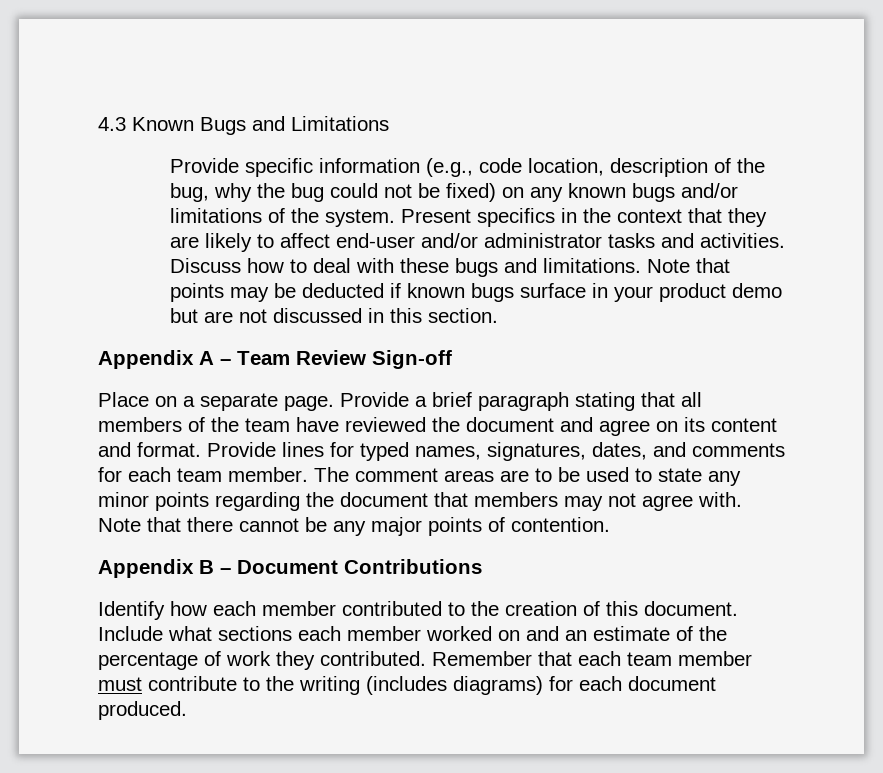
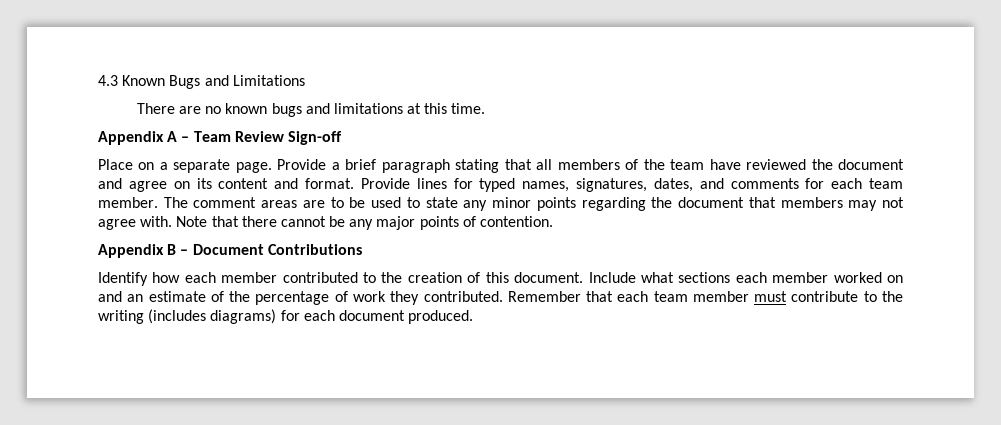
[169,158,765,177] [169,183,738,202] [169,208,767,227] [169,233,785,252] [169,258,730,277] [169,283,782,302] [169,308,498,323] Provide specific information (e.g., code location, description of the bug, why the bug could not be fixed) on any known bugs and/or limitations of the system. Present specifics in the context that they are likely to affect end-user and/or administrator tasks and activities. Discuss how to deal with these bugs and limitations. Note that points may be deducted if known bugs surface in your product demo but are not discussed in this section. -> [136,103,486,117] There are no known bugs and limitations at this time.

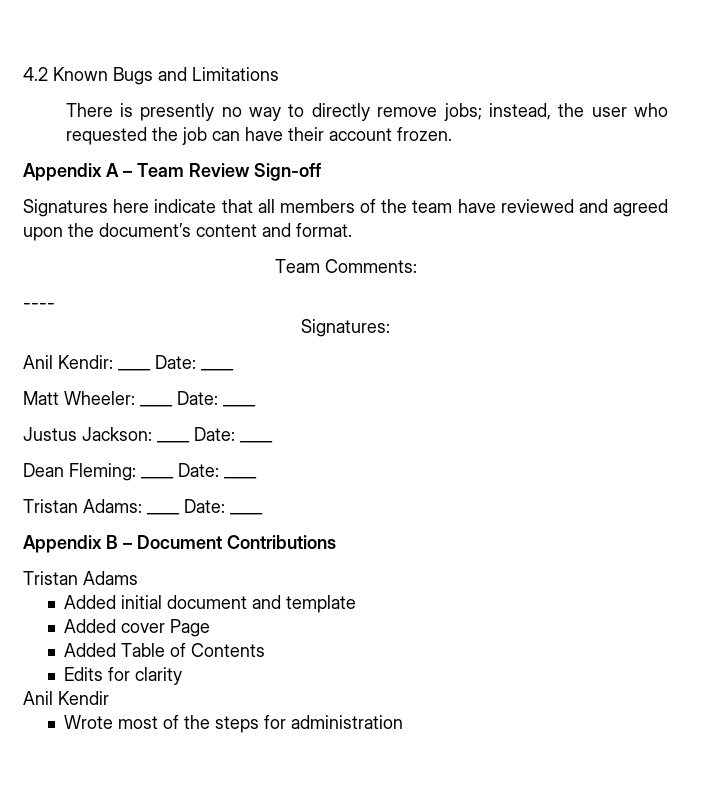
[98,75,118,86] 4.3 -> [23,67,48,81] 4.2
[179,103,486,117] are no known bugs and limitations at this time. -> [119,103,669,121] [65,127,452,145] is presently no way to directly remove jobs; instead, the user who requested the job can have their account frozen.
[98,159,500,173] Place on a separate page. Provide a brief paragraph stating -> [23,199,217,217] Signatures here indicate
[811,159,905,170] [98,178,904,192] [98,197,904,211] [98,216,554,230] the document and agree on its content and format. Provide lines for typed names, signatures, dates, and comments for each team member. The comment areas are to be used to state any minor points regarding the document that members may not agree with. Note that there cannot be any major points of contention. -> [578,199,668,217] [23,223,352,241] [274,259,417,273] [23,303,55,309] [301,319,390,337] [23,355,113,369] [118,369,151,371] [155,355,196,369] [201,369,234,371] [23,391,135,405] [140,405,173,407] [177,391,218,405] [223,405,256,407] [23,427,152,441] [157,441,190,443] [194,427,235,441] [240,441,273,443] [23,463,174,481] [178,463,219,477] [224,477,257,479] [23,499,142,513] [147,513,180,515] [184,499,225,513] [230,513,263,515] and agreed upon the document’s content and format. // Team Comments: // ---- // Signatures: // Anil Kendir: ____ Date: ____ // Matt Wheeler: ____ Date: ____ // Justus Jackson: ____ Date: ____ // Dean Fleming: ____ Date: ____ // Tristan Adams: ____ Date: ____
[98,272,903,286] [98,291,904,305] [98,309,474,324] Identify how each member contributed to the creation of this document. Include what sections each member worked on and an estimate of the percentage of work they contributed. Remember that each team member must contribute to the writing (includes diagrams) for each document produced. -> [23,571,138,585] [64,595,357,613] [64,619,211,637] [64,643,266,657] [64,667,183,685] [23,691,109,705] [64,715,404,733] Tristan Adams // Added initial document and template // Added cover Page // Added Table of Contents // Edits for clarity // Anil Kendir // Wrote most of the steps for administration

